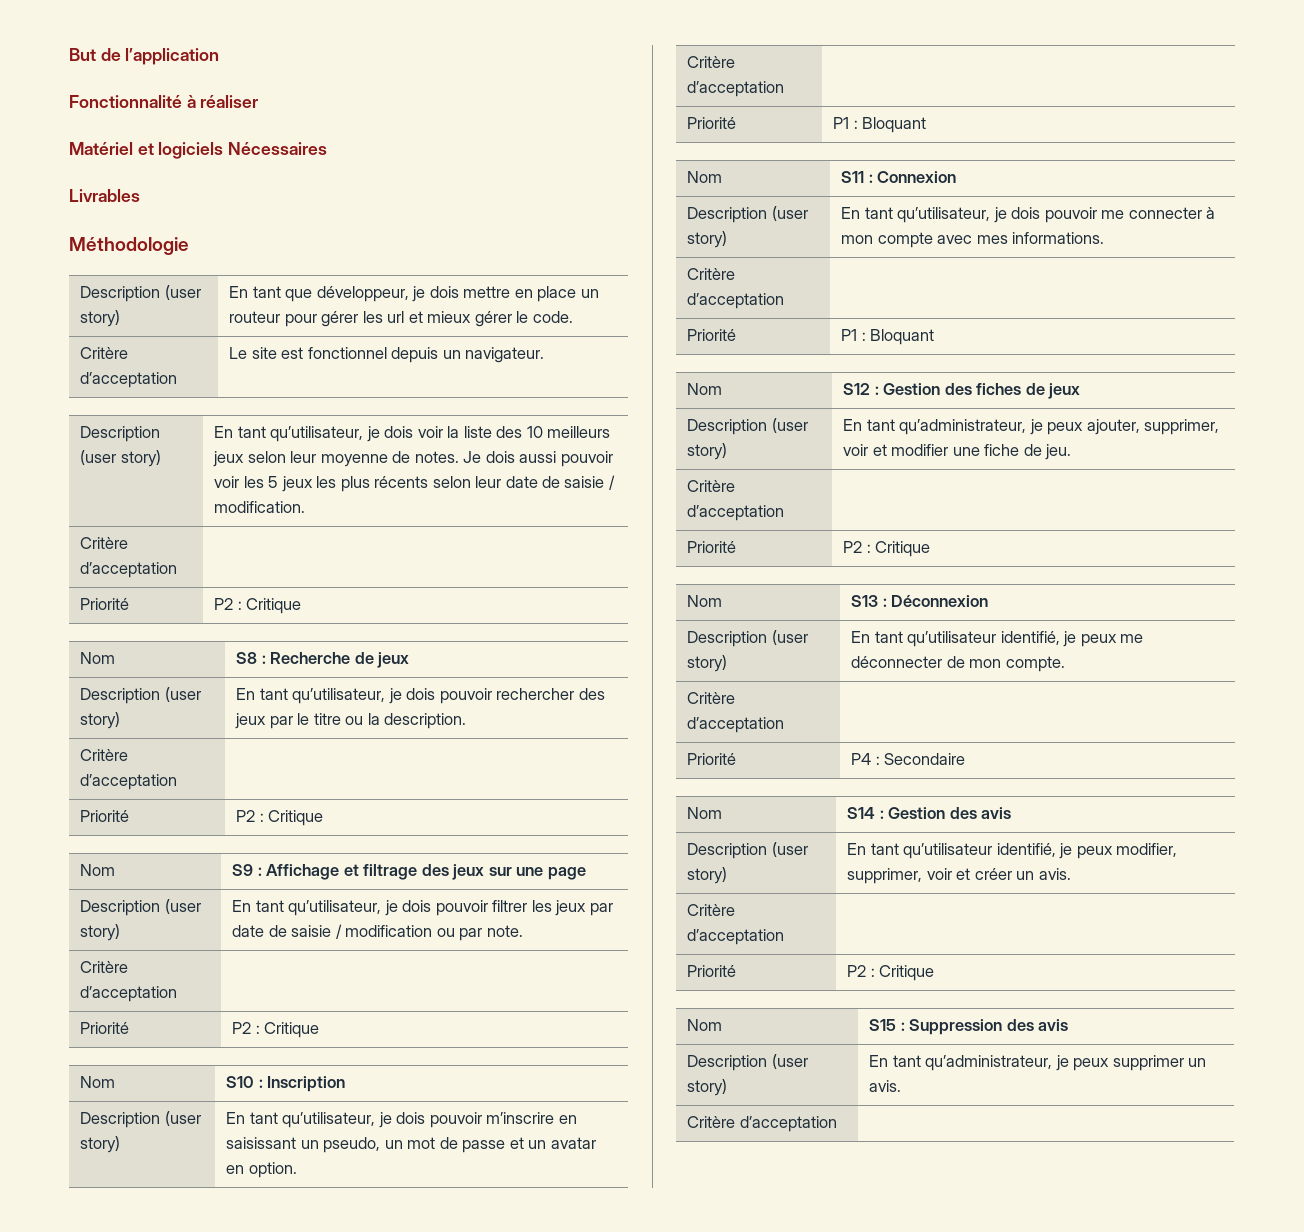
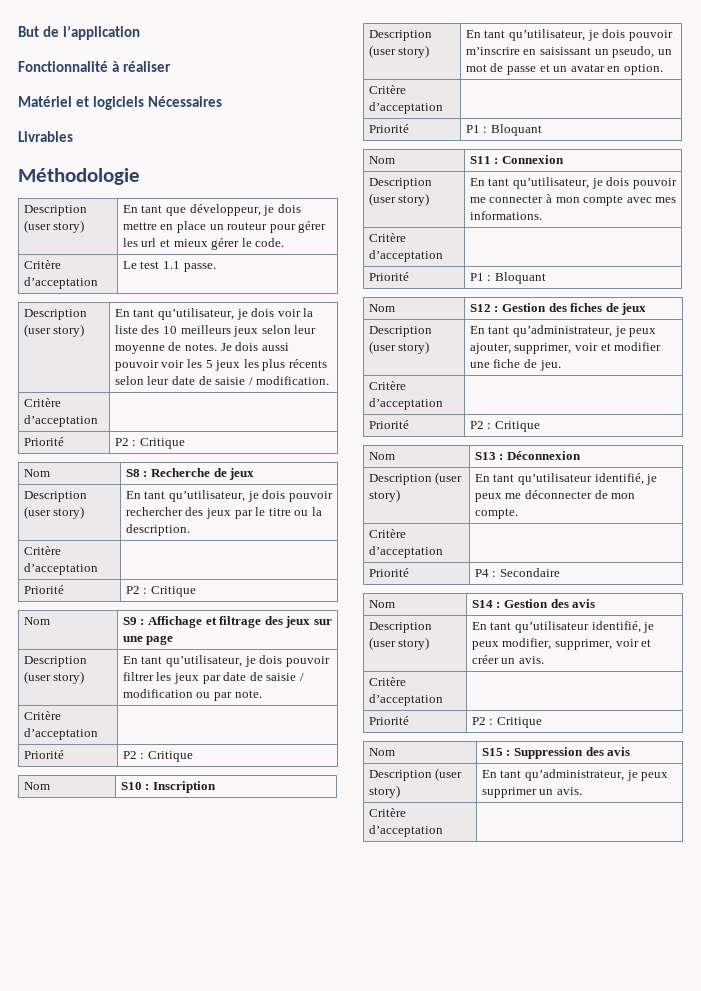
[251,347,545,363] site est fonctionnel depuis un navigateur. -> [140,261,216,272] test 1.1 passe.

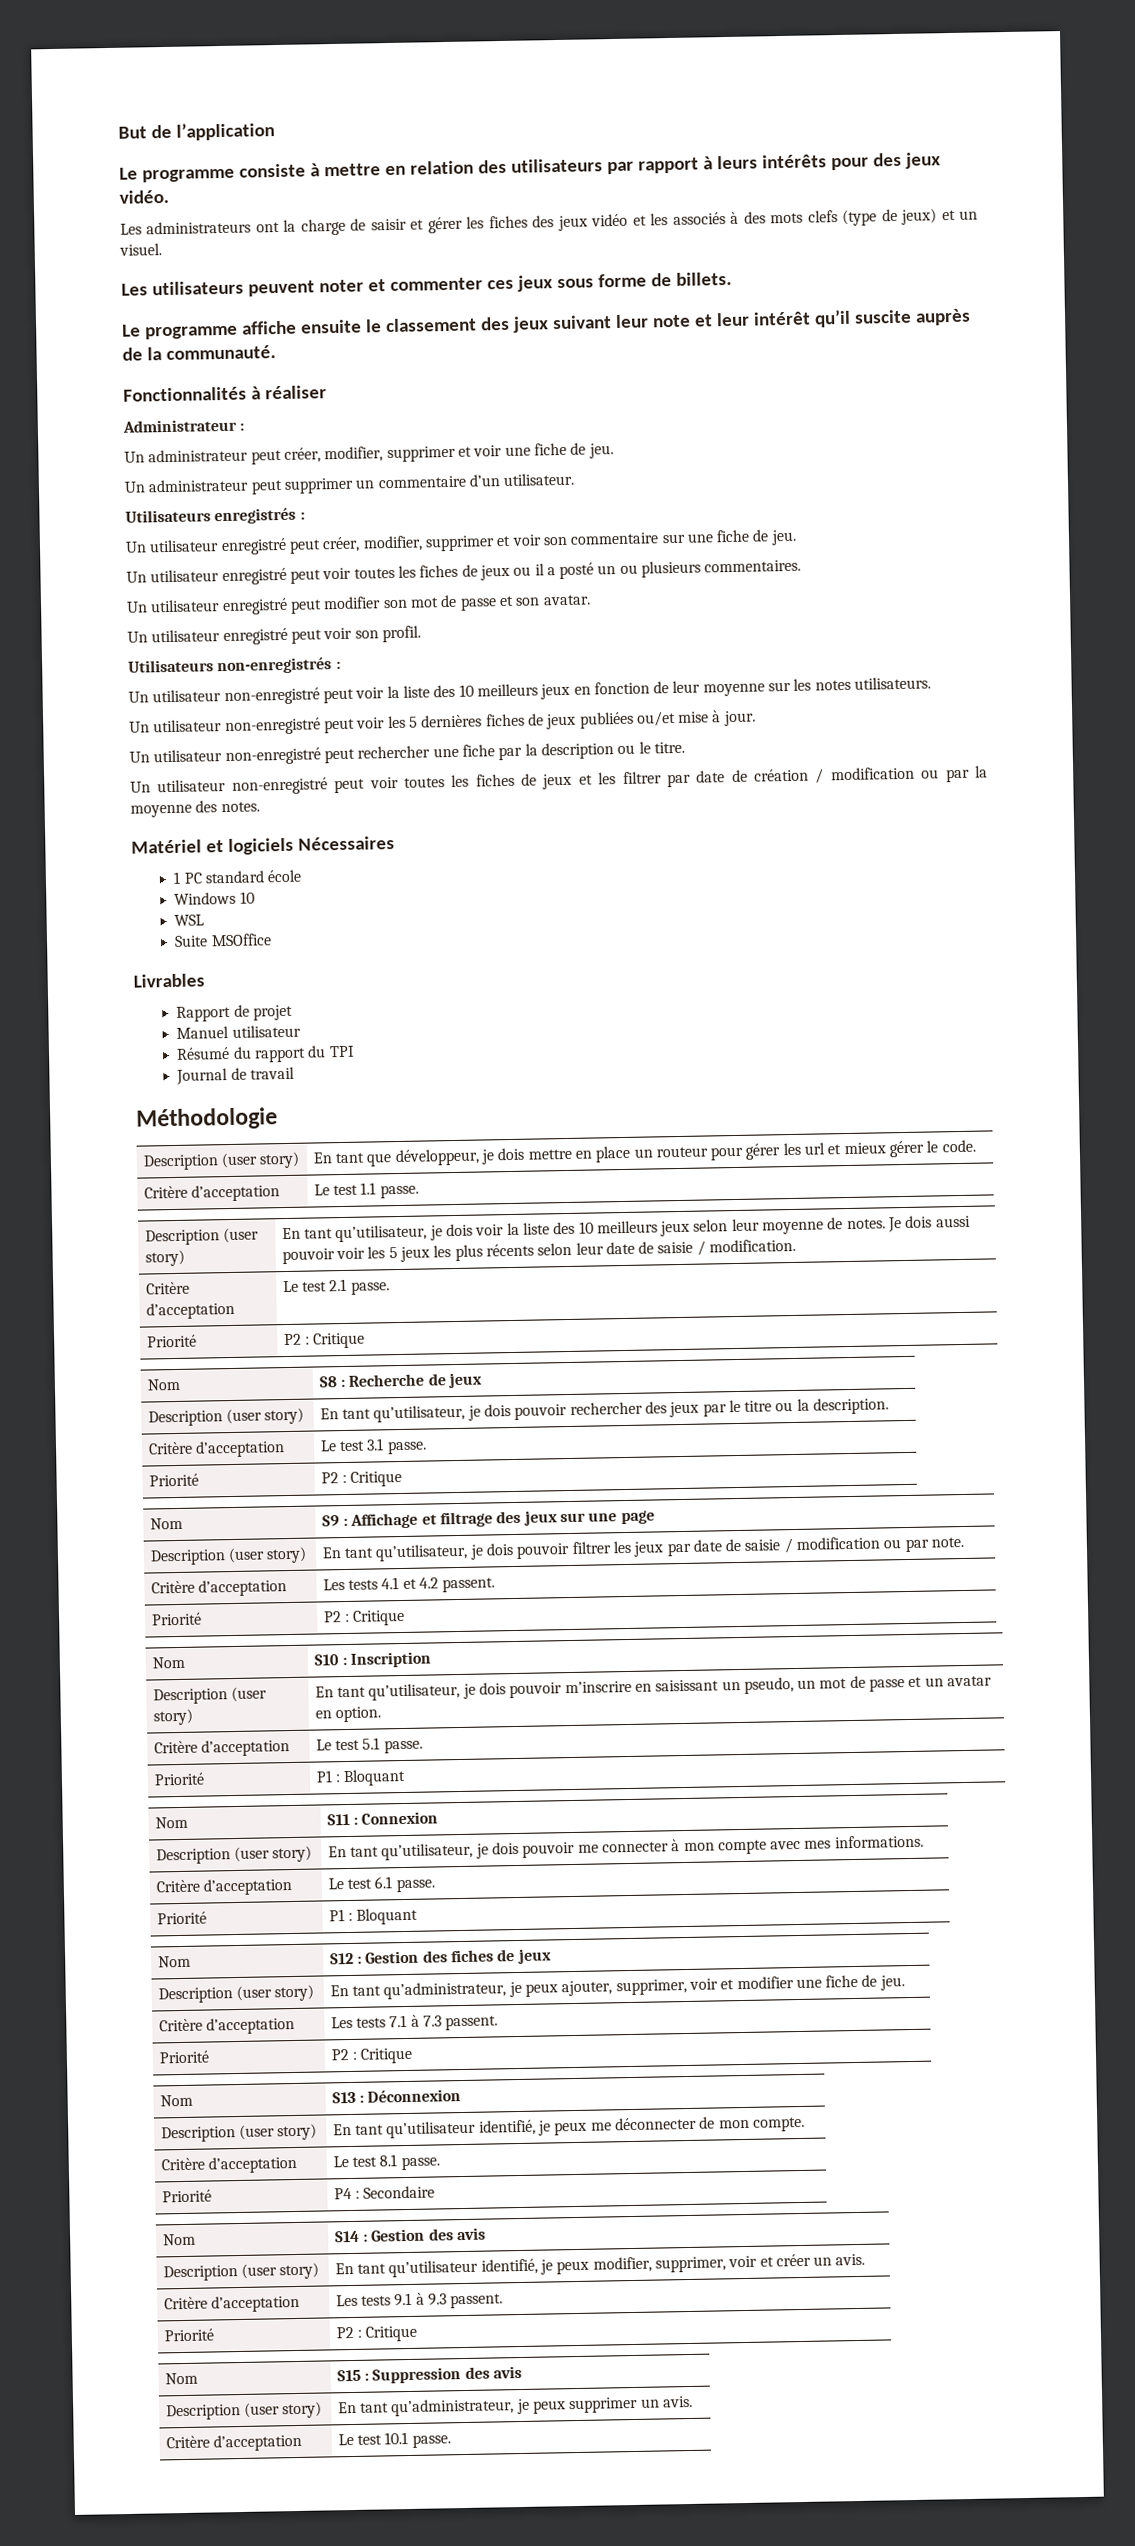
[18,61,172,72] [18,96,223,110] [18,131,73,142] Fonctionnalité à réaliser // Matériel et logiciels Nécessaires // Livrables -> [119,152,941,183] [119,189,169,204] [120,208,979,236] [119,243,162,256] [121,271,732,297] [122,308,971,340] [122,345,276,361] [123,385,327,402] [122,418,245,433] [124,442,614,465] [124,472,575,495] [125,507,305,525] [125,529,797,556] [126,559,802,586] [126,594,591,616] [127,625,421,646] [128,657,341,675] [128,676,932,706] [129,710,756,736] [129,741,685,766] [130,765,989,795] [130,800,260,818] [131,836,395,855] [173,869,302,884] [174,891,255,905] [174,914,205,926] [174,933,272,947] [133,973,205,988] [176,1004,294,1022] [176,1024,301,1039] [176,1045,355,1063] [176,1066,296,1085] Le programme consiste à mettre en relation des utilisateurs par rapport à leurs intérêts pour des jeux vidéo. // Les administrateurs ont la charge de saisir et gérer les fiches des jeux vidéo et les associés à des mots clefs (type de jeux) et un visuel. // Les utilisateurs peuvent noter et commenter ces jeux sous forme de billets. // Le programme affiche ensuite le classement des jeux suivant leur note et leur intérêt qu’il suscite auprès de la communauté. // Fonctionnalités à réaliser // Administrateur : // Un administrateur peut créer, modifier, supprimer et voir une fiche de jeu. // Un administrateur peut supprimer un commentaire d’un utilisateur. // Utilisateurs enregistrés : // Un utilisateur enregistré peut créer, modifier, supprimer et voir son commentaire sur une fiche de jeu. // Un utilisateur enregistré peut voir toutes les fiches de jeux ou il a posté un ou plusieurs commentaires. // Un utilisateur enregistré peut modifier son mot de passe et son avatar. // Un utilisateur enregistré peut voir son profil. // Utilisateurs non-enregistrés : // Un utilisateur non-enregistré peut voir la liste des 10 meilleurs jeux en fonction de leur moyenne sur les notes utilisateurs. // Un utilisateur non-enregistré peut voir les 5 dernières fiches de jeux publiées ou/et mise à jour. // Un utilisateur non-enregistré peut rechercher une fiche par la description ou le titre. // Un utilisateur non-enregistré peut voir toutes les fiches de jeux et les filtrer par date de création / modification ou par la moyenne des notes. // Matériel et logiciels Nécessaires // 1 PC standard école // Windows 10 // WSL // Suite MSOffice // Livrables // Rapport de projet // Manuel utilisateur // Résumé du rapport du TPI // Journal de travail
(98, 421) none -> [282,1278,390,1295] Le test 2.1 passe.
(98, 569) none -> [319,1438,427,1455] Le test 3.1 passe.
(98, 734) none -> [322,1577,496,1593] Les tests 4.1 et 4.2 passent.
(443, 108) none -> [315,1737,423,1754] Le test 5.1 passe.
(443, 256) none -> [327,1876,435,1893] Le test 6.1 passe.
(443, 404) none -> [330,2014,499,2031] Les tests 7.1 à 7.3 passent.
(443, 552) none -> [332,2154,440,2171] Le test 8.1 passe.
(443, 700) none -> [335,2292,504,2309] Les tests 9.1 à 9.3 passent.
(443, 831) none -> [337,2432,451,2448] Le test 10.1 passe.

